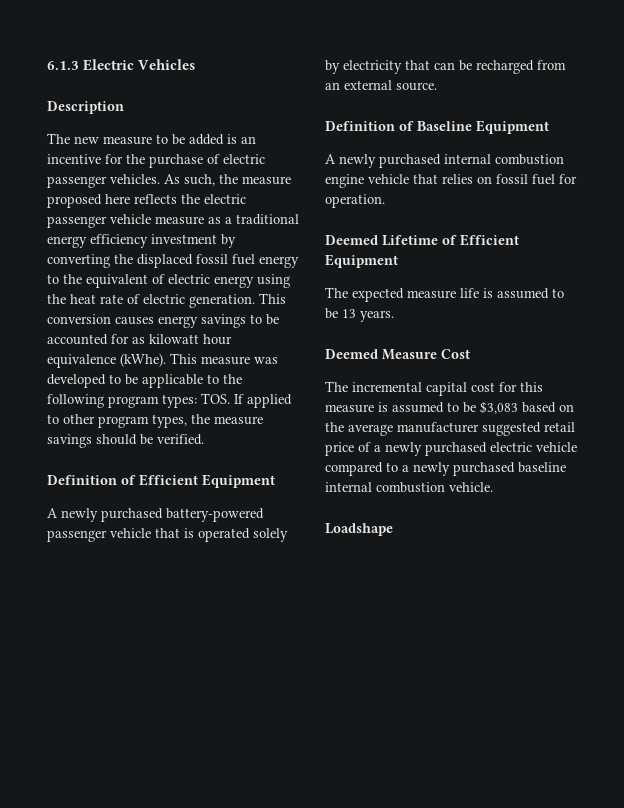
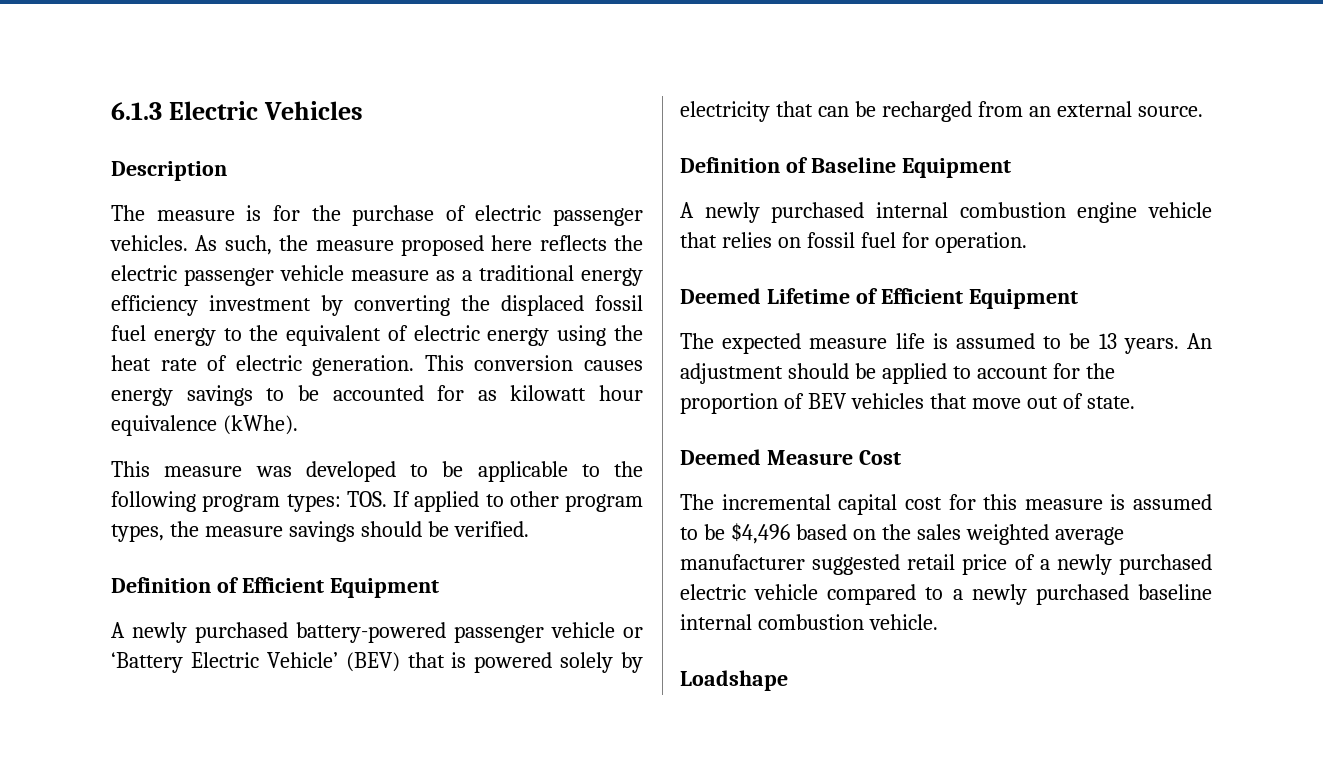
[74,134,256,145] [47,154,101,164] new measure to be added is an incentive -> [156,205,262,221] measure is
(166, 360) none -> (298, 425) //
(151, 533) none -> [623,627,643,638] [111,652,400,673] or ‘Battery Electric Vehicle’ (BEV)
[198,528,250,542] operated -> [474,652,553,673] powered
(394, 316) none -> [1187,333,1212,349] [680,363,1115,384] [680,393,1135,414] An adjustment should be applied to account for the proportion of BEV vehicles that move out of state.
[480,401,518,414] $3,083 -> [730,523,790,544] $4,496
(344, 427) none -> [916,524,1049,545] sales weighted

